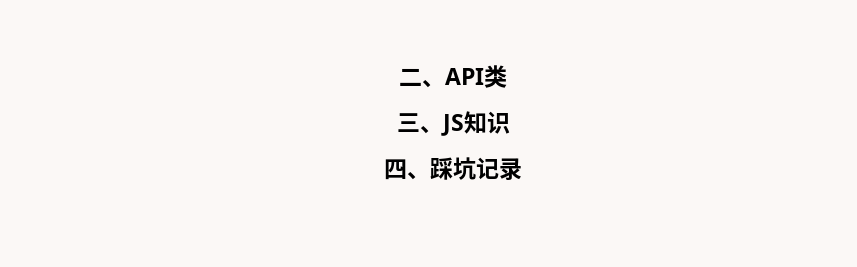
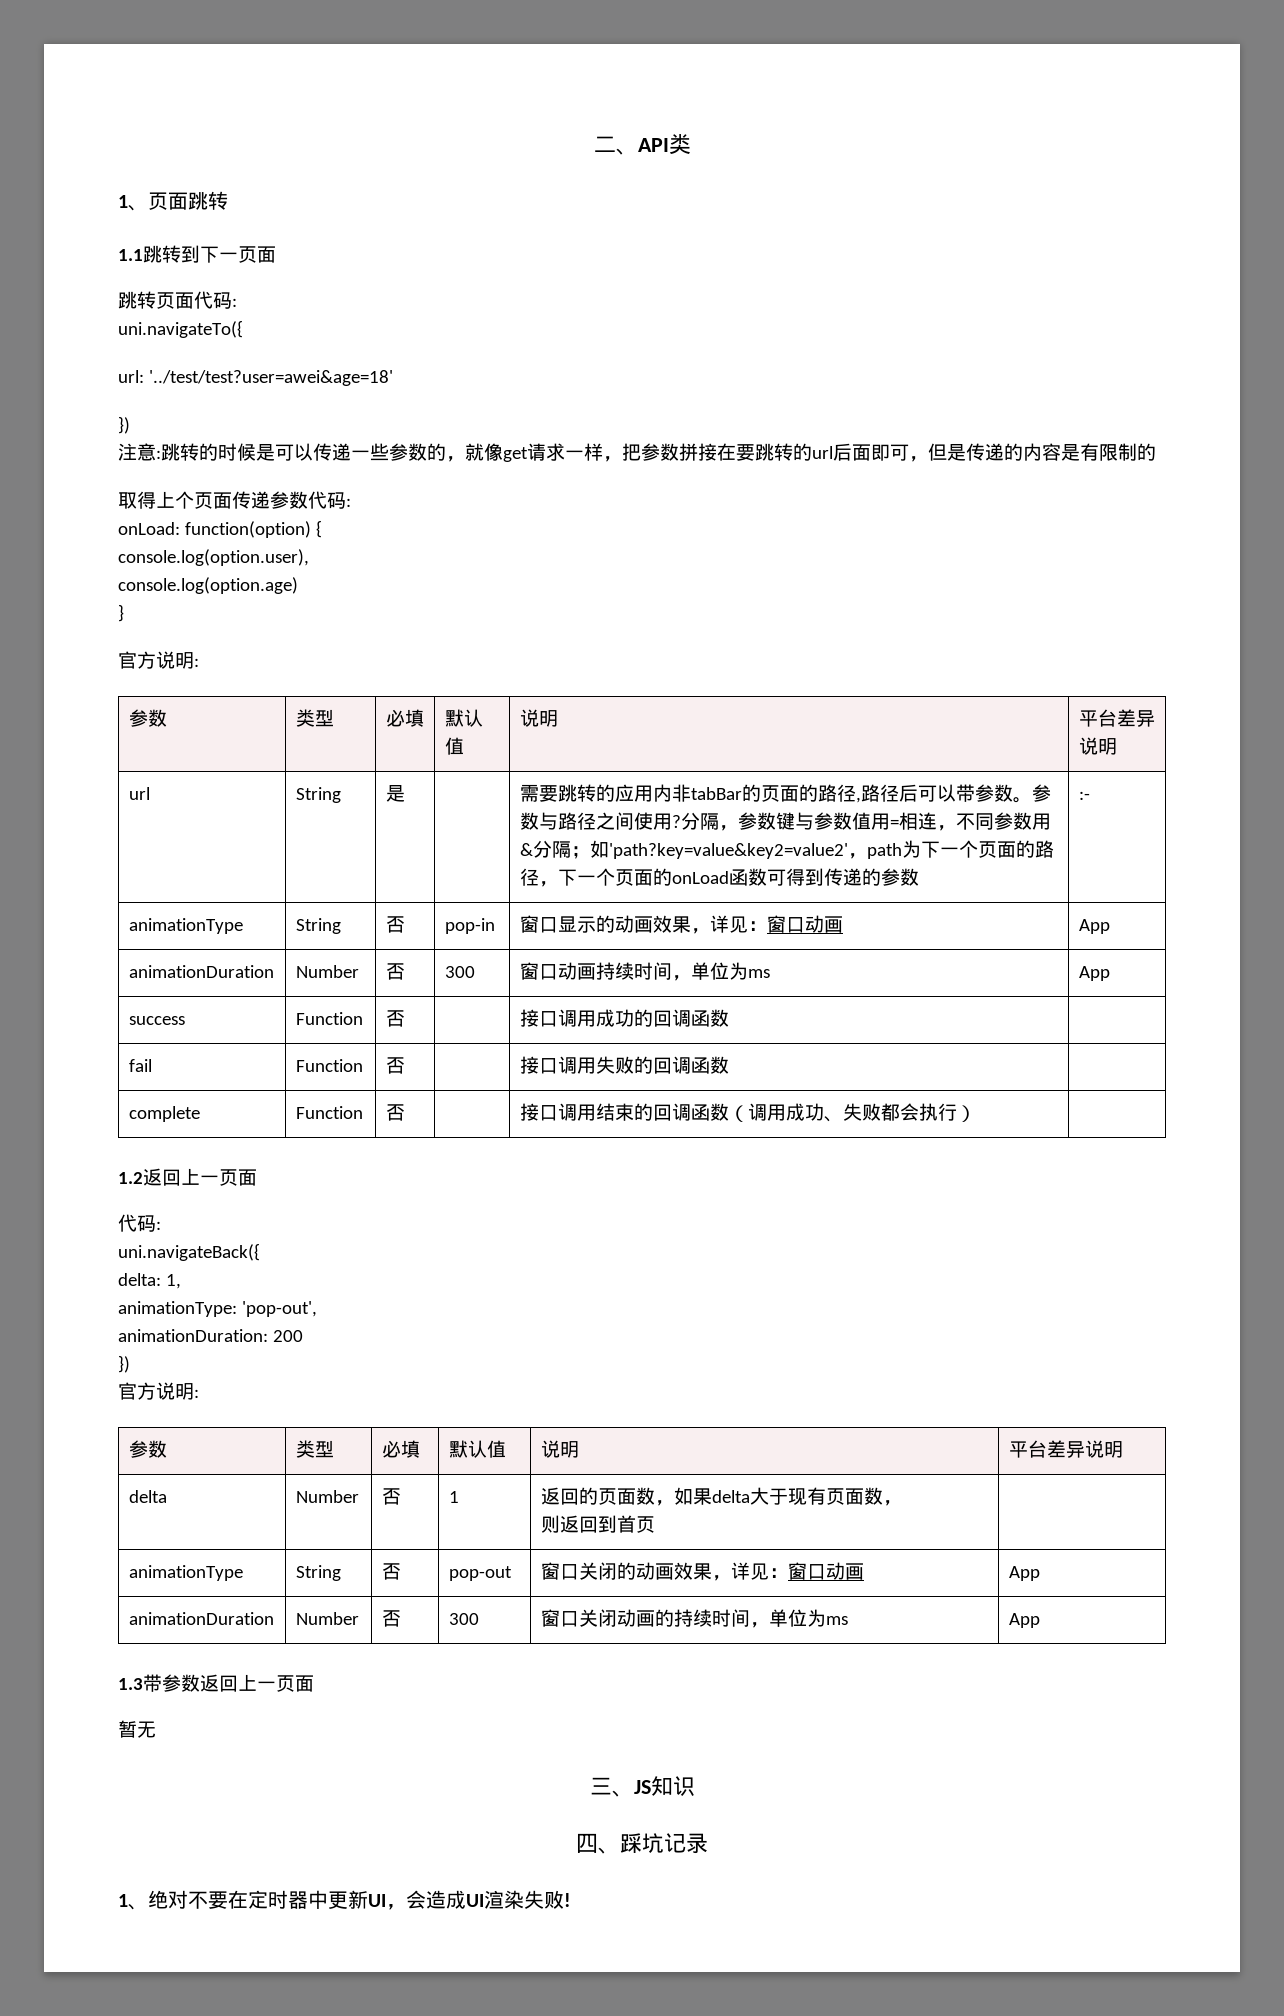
(507, 76) none -> [118,191,228,211] [118,245,276,263] [118,291,237,309] [118,320,243,338] [118,370,393,386] [118,416,130,434] [118,443,1156,462] [118,491,351,509] [118,520,322,538] [118,549,309,566] [118,577,298,594] [118,604,124,622] [118,651,199,669] [128,709,167,727] [295,709,334,727] [385,709,424,727] [444,709,483,727] [444,737,464,755] [519,709,558,727] [1078,709,1155,727] [1078,737,1117,755] [128,787,150,800] [295,787,341,803] [385,785,405,802] [519,784,1051,803] [519,812,1051,831] [519,840,1054,859] [519,868,919,887] [1078,791,1090,800] [128,918,243,934] [295,918,341,934] [385,916,405,933] [444,918,495,934] [519,915,843,934] [1078,919,1110,934] [128,965,274,978] [295,965,359,978] [385,963,405,980] [444,966,475,978] [519,962,770,981] [1078,966,1110,981] [128,1016,185,1025] [295,1012,363,1025] [385,1010,405,1027] [519,1009,729,1027] [128,1059,152,1072] [295,1059,363,1072] [385,1057,405,1074] [519,1056,729,1074] [128,1106,200,1122] [295,1106,363,1119] [385,1104,405,1121] [519,1103,976,1122] [118,1168,257,1186] [118,1214,161,1232] [118,1243,260,1261] [118,1273,181,1289] [118,1301,317,1317] [118,1329,303,1342] [118,1355,130,1373] [118,1382,199,1400] [128,1440,167,1458] [295,1440,334,1458] [381,1440,420,1458] [448,1440,506,1458] [540,1440,579,1458] [1008,1440,1123,1458] [128,1490,167,1503] [295,1490,359,1503] [381,1488,401,1505] [448,1491,459,1503] [540,1487,902,1506] [540,1515,655,1533] [128,1565,243,1581] [295,1565,341,1581] [381,1563,401,1580] [448,1566,512,1581] [540,1562,864,1581] [1008,1566,1040,1581] [128,1612,274,1625] [295,1612,359,1625] [381,1610,401,1627] [448,1613,479,1625] [540,1609,848,1628] [1008,1613,1040,1628] [118,1674,314,1692] [118,1720,156,1738] // 1、页面跳转 // 1.1跳转到下一页面 // 跳转页面代码: // uni.navigateTo({ // url: '../test/test?user=awei&age=18' // }) // 注意:跳转的时候是可以传递一些参数的，就像get请求一样，把参数拼接在要跳转的url后面即可，但是传递的内容是有限制的 // 取得上个页面传递参数代码: // onLoad: function(option) { // console.log(option.user), // console.log(option.age) // } // 官方说明: // 参数 | 类型 | 必填 | 默认值 | 说明 | 平台差异说明 // url | String | 是 | | 需要跳转的应用内非tabBar的页面的路径,路径后可以带参数。参数与路径之间使用?分隔，参数键与参数值用=相连，不同参数用&分隔；如'path?key=value&key2=value2'，path为下一个页面的路径，下一个页面的onLoad函数可得到传递的参数 | :- // animationType | String | 否 | pop-in | 窗口显示的动画效果，详见：窗口动画 | App // animationDuration | Number | 否 | 300 | 窗口动画持续时间，单位为ms | App // success | Function | 否 | | 接口调用成功的回调函数 | // fail | Function | 否 | | 接口调用失败的回调函数 | // complete | Function | 否 | | 接口调用结束的回调函数（调用成功、失败都会执行） | // 1.2返回上一页面 // 代码: // uni.navigateBack({ // delta: 1, // animationType: 'pop-out', // animationDuration: 200 // }) // 官方说明: // 参数 | 类型 | 必填 | 默认值 | 说明 | 平台差异说明 // delta | Number | 否 | 1 | 返回的页面数，如果delta大于现有页面数， // 则返回到首页 | // animationType | String | 否 | pop-out | 窗口关闭的动画效果，详见：窗口动画 | App // animationDuration | Number | 否 | 300 | 窗口关闭动画的持续时间，单位为ms | App // 1.3带参数返回上一页面 // 暂无
(522, 169) none -> [118,1890,571,1910] // 1、绝对不要在定时器中更新UI，会造成UI渲染失败!

